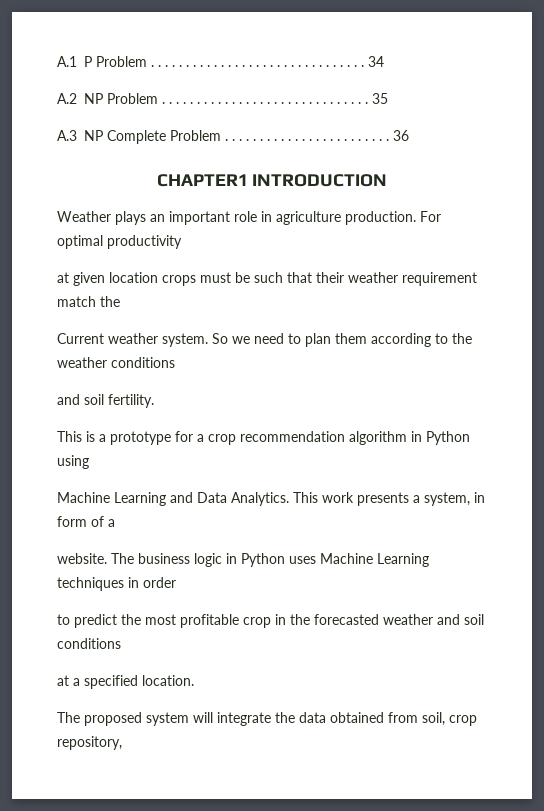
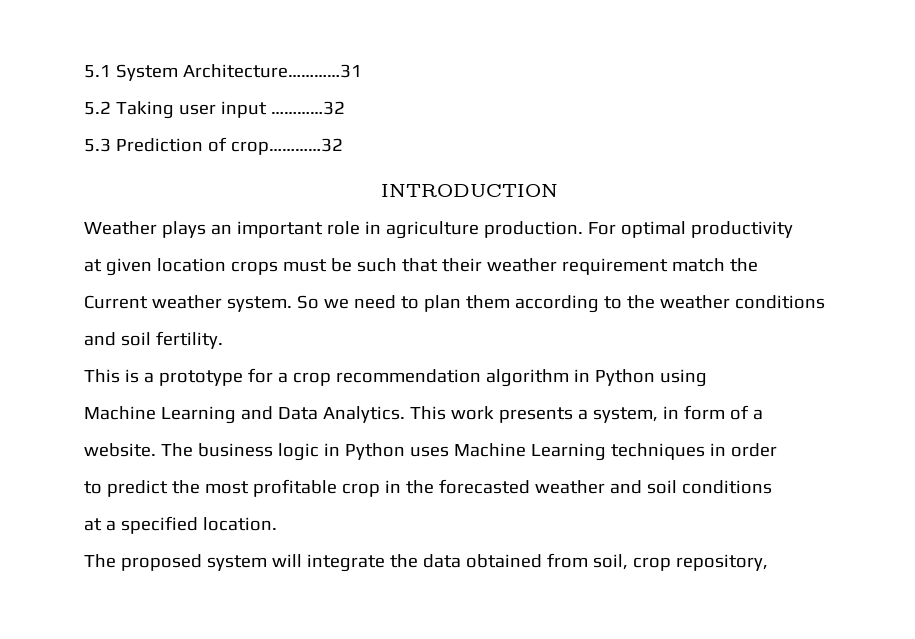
[57,56,384,67] [57,93,388,104] [57,130,409,144] [156,174,248,187] A.1 P Problem . . . . . . . . . . . . . . . . . . . . . . . . . . . . . . . 34 // A.2 NP Problem . . . . . . . . . . . . . . . . . . . . . . . . . . . . . . 35 // A.3 NP Complete Problem . . . . . . . . . . . . . . . . . . . . . . . . 36 // CHAPTER1 -> [84,64,362,81] [84,101,345,119] [84,137,343,155] 5.1 System Architecture…………31 // 5.2 Taking user input …………32 // 5.3 Prediction of crop…………32 //

